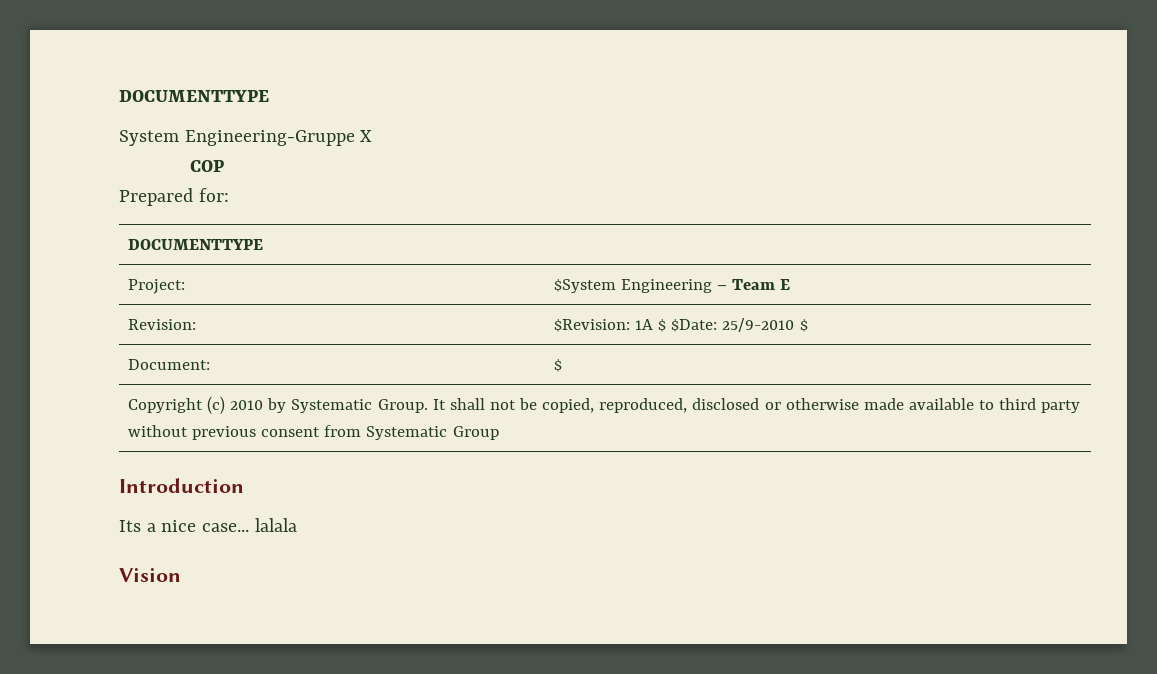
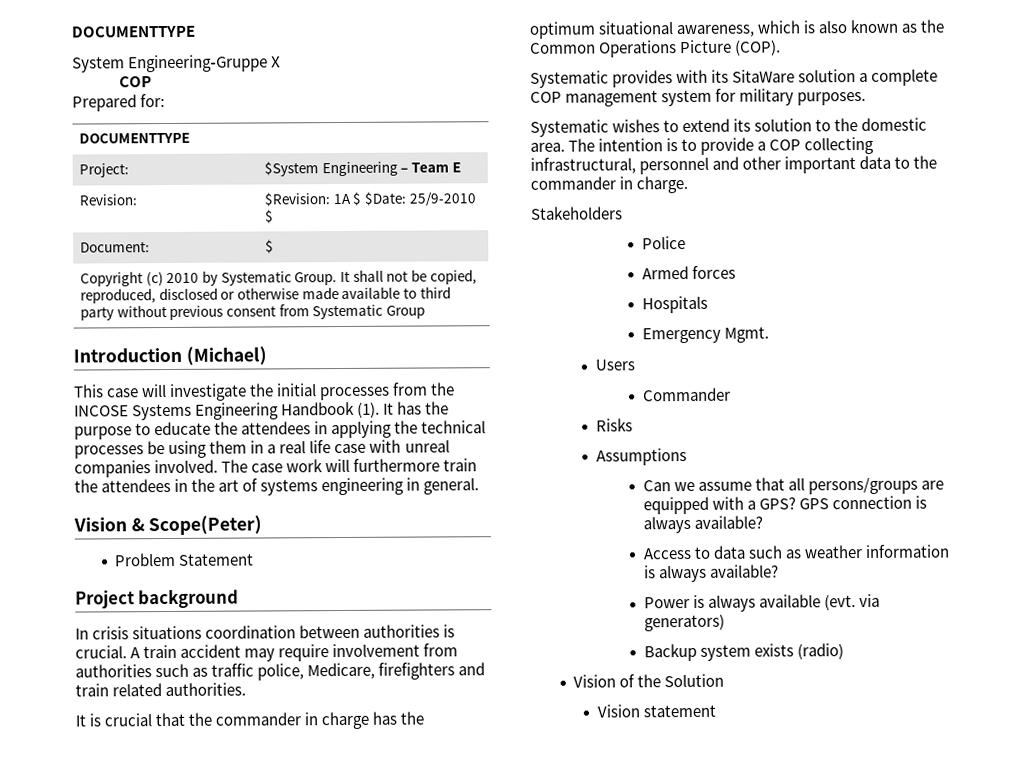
[119,518,297,532] [119,568,181,582] // Its a nice case... lalala // Vision -> [185,346,267,366] [74,382,456,401] [74,401,450,421] [74,420,487,440] [74,439,450,459] [74,458,478,478] [74,477,480,496] [73,515,263,536] [114,552,255,567] [75,589,240,609] [75,624,456,640] [75,643,459,662] [75,662,486,681] [75,682,247,697] [75,711,425,730] [529,19,945,39] [530,39,782,58] [530,68,939,88] [530,88,867,107] [530,117,928,137] [530,136,875,155] [530,155,938,175] [530,176,689,194] [530,206,623,220] [641,236,686,250] [641,265,736,280] [641,295,708,314] [641,326,769,344] [594,359,635,371] [642,387,731,402] [595,418,633,432] [595,448,687,466] [642,477,944,495] [642,495,927,515] [642,515,763,534] [642,544,950,560] [643,564,779,583] [643,593,880,612] [643,613,725,632] [643,643,844,662] [573,673,725,688] [596,704,716,718] (Michael) // This case will investigate the initial processes from the INCOSE Systems Engineering Handbook (1). It has the purpose to educate the attendees in applying the technical processes be using them in a real life case with unreal companies involved. The case work will furthermore train the attendees in the art of systems engineering in general. // Vision & Scope(Peter) // Problem Statement // Project background // In crisis situations coordination between authorities is crucial. A train accident may require involvement from authorities such as traffic police, Medicare, firefighters and train related authorities. // It is crucial that the commander in charge has the optimum situational awareness, which is also known as the Common Operations Picture (COP). // Systematic provides with its SitaWare solution a complete COP management system for military purposes. // Systematic wishes to extend its solution to the domestic area. The intention is to provide a COP collecting infrastructural, personnel and other important data to the commander in charge. // Stakeholders // Police // Armed forces // Hospitals // Emergency Mgmt. // Users // Commander // Risks // Assumptions // Can we assume that all persons/groups are equipped with a GPS? GPS connection is always available? // Access to data such as weather information is always available? // Power is always available (evt. via generators) // Backup system exists (radio) // Vision of the Solution // Vision statement

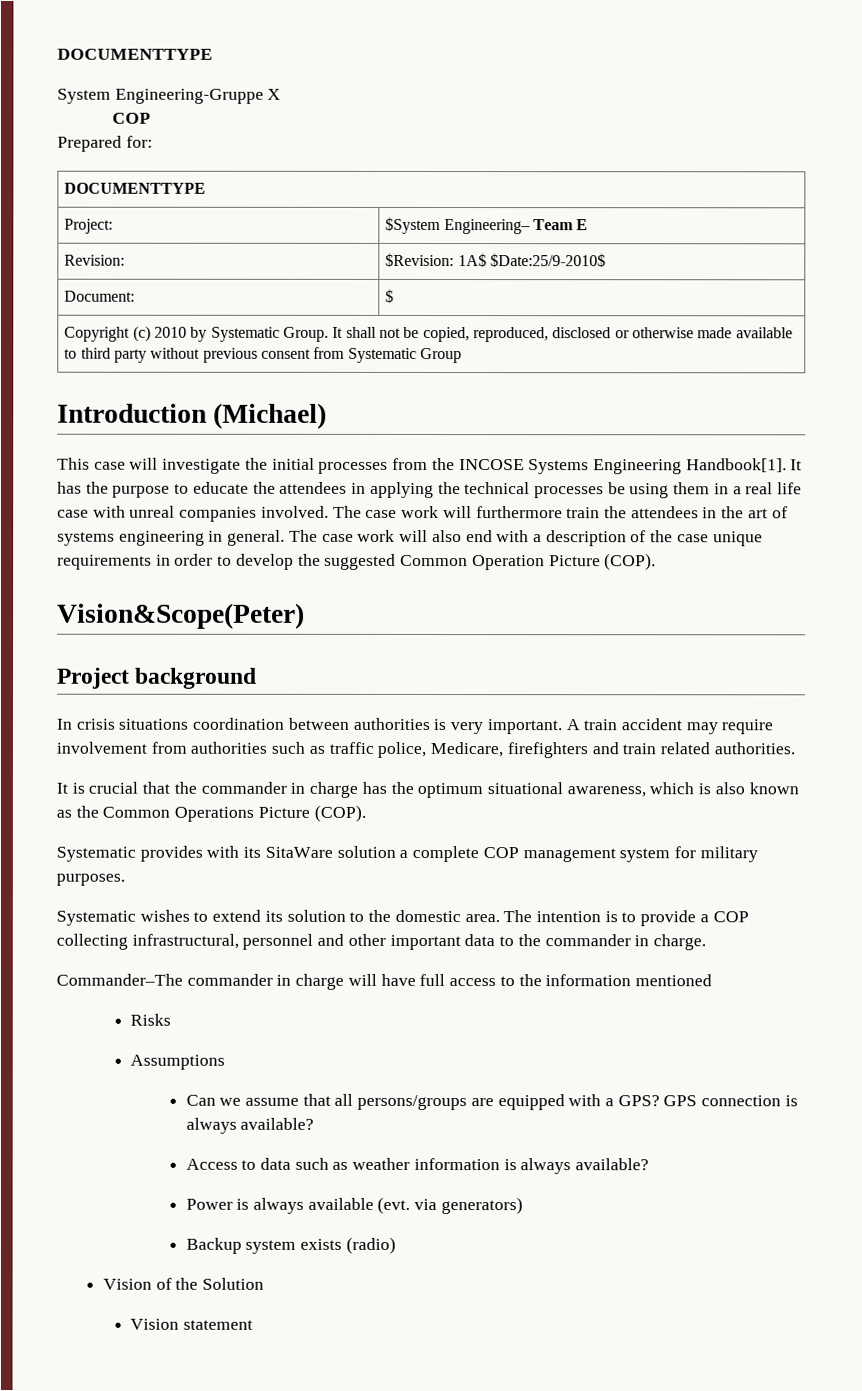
[321,161,409,177] Engineering – -> [443,219,531,235] Engineering–
[332,191,476,207] [264,209,275,224] 1A $ $Date: 25/9-2010 $ -> [457,253,607,268] 1A$ $Date:25/9-2010$
[281,401,381,418] Handbook (1). -> [685,458,787,473] Handbook[1].
[73,515,263,536] [114,552,255,567] // Vision & Scope(Peter) // Problem Statement -> [288,529,763,547] [57,553,657,571] [57,602,305,629] The case work will also end with a description of the case unique requirements in order to develop the suggested Common Operation Picture (COP). // Vision&Scope(Peter)
[75,645,127,659] crucial. -> [450,719,562,735] very important.
[530,206,623,220] [641,236,686,250] [641,265,736,280] [641,295,708,314] [641,326,769,344] [594,359,635,371] [642,387,731,402] Stakeholders // Police // Armed forces // Hospitals // Emergency Mgmt. // Users // Commander -> [56,973,712,990] Commander–The commander in charge will have full access to the information mentioned

